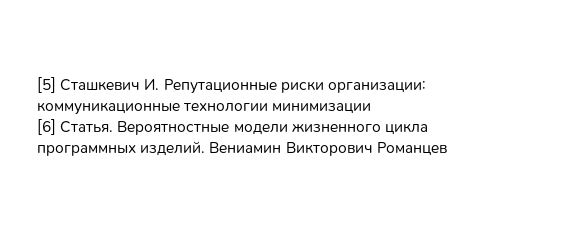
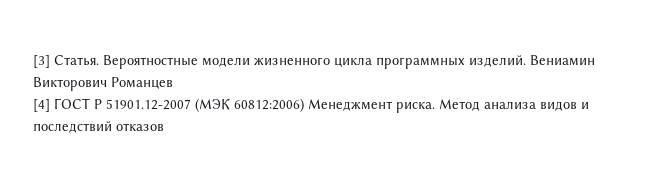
[37,77,426,94] [37,102,372,115] [37,119,56,135] [5] Сташкевич И. Репутационные риски организации: коммуникационные технологии минимизации // [6] -> [33,55,50,68] [3]
(447, 149) none -> [33,98,589,113] [33,121,164,133] // [4] ГОСТ Р 51901.12-2007 (МЭК 60812:2006) Менеджмент риска. Метод анализа видов и последствий отказов

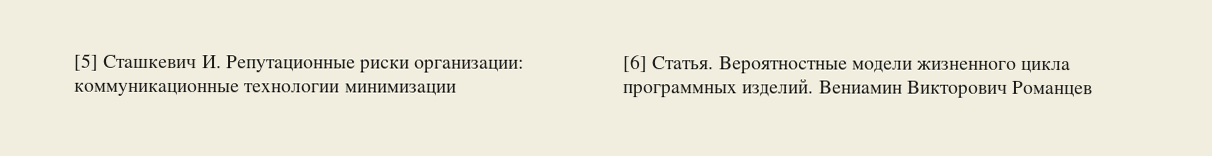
[33,55,50,68] [3] -> [74,53,525,74] [73,82,456,97] [623,55,648,73] [5] Сташкевич И. Репутационные риски организации: коммуникационные технологии минимизации // [6]
[33,98,589,113] [33,121,164,133] // [4] ГОСТ Р 51901.12-2007 (МЭК 60812:2006) Менеджмент риска. Метод анализа видов и последствий отказов -> (1093, 89) none

